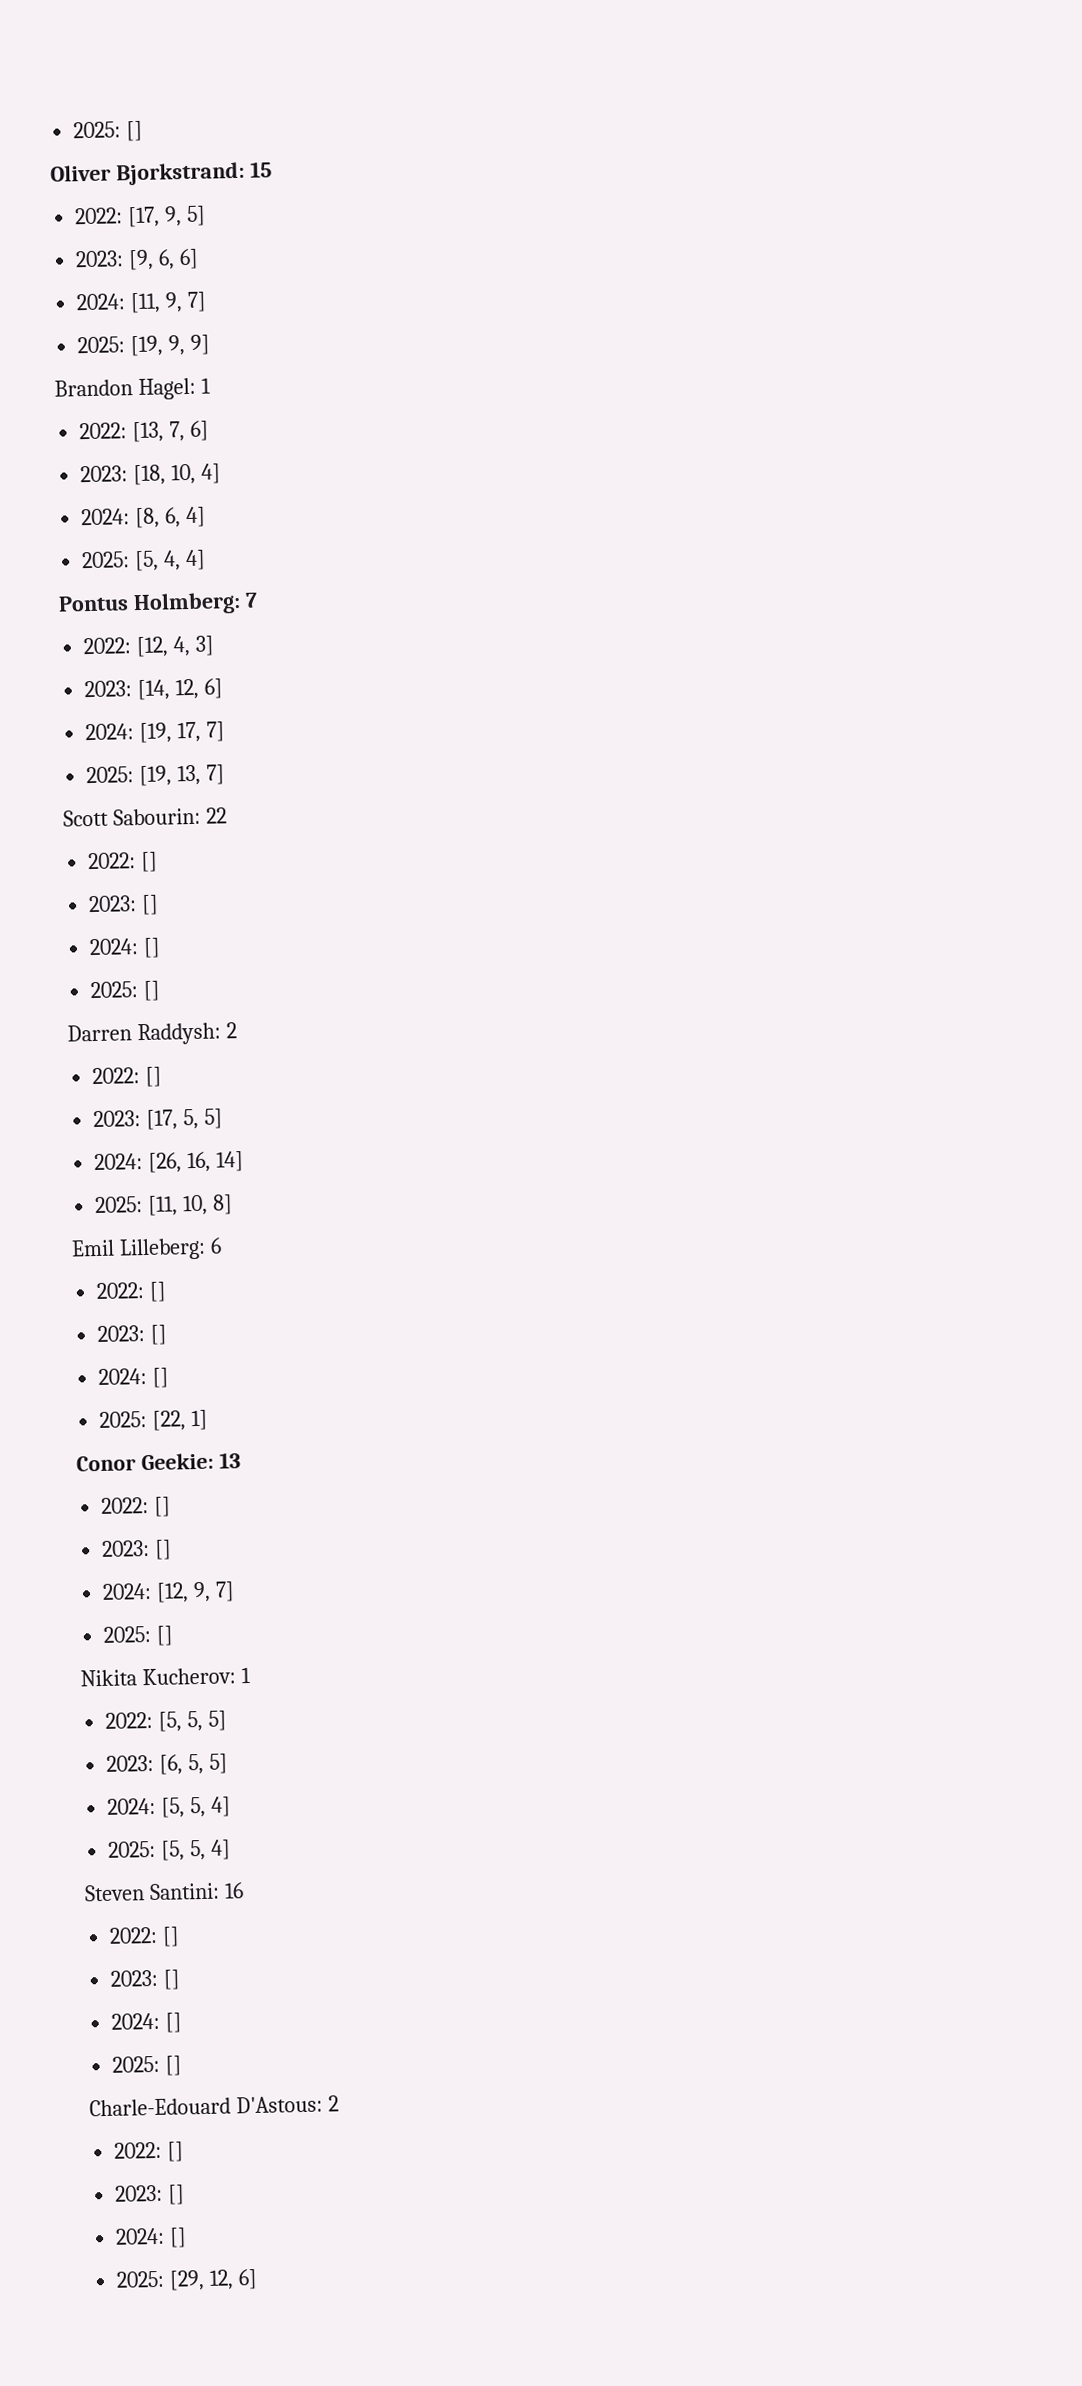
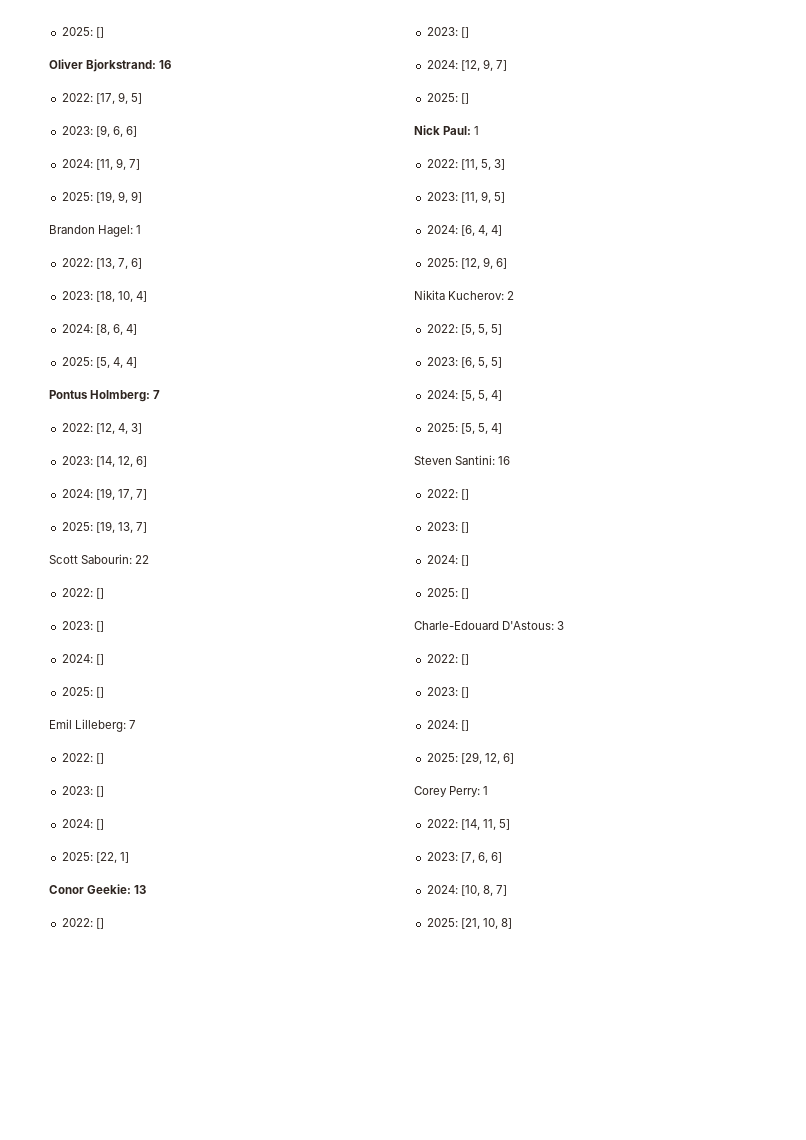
[249,161,272,178] 15 -> [159,60,172,69] 16
[67,1022,237,1046] [92,1066,163,1087] [93,1108,224,1130] [94,1151,245,1173] [94,1194,234,1216] // Darren Raddysh: 2 // 2022: [] // 2023: [17, 5, 5] // 2024: [26, 16, 14] // 2025: [11, 10, 8] -> (104, 692) none
[209,1237,222,1254] 6 -> [129,720,137,729] 7
(175, 1635) none -> [414,125,480,135] [426,159,505,170] [426,191,505,203] [426,225,502,236] [426,257,507,269] // Nick Paul: 1 // 2022: [11, 5, 3] // 2023: [11, 9, 5] // 2024: [6, 4, 4] // 2025: [12, 9, 6]
[240,1666,251,1684] 1 -> [507,291,515,300] 2
[327,2095,339,2112] 2 -> [557,621,565,630] 3
(259, 2279) none -> [414,786,489,797] [426,819,510,830] [426,852,502,863] [426,885,507,896] [426,918,512,929] // Corey Perry: 1 // 2022: [14, 11, 5] // 2023: [7, 6, 6] // 2024: [10, 8, 7] // 2025: [21, 10, 8]

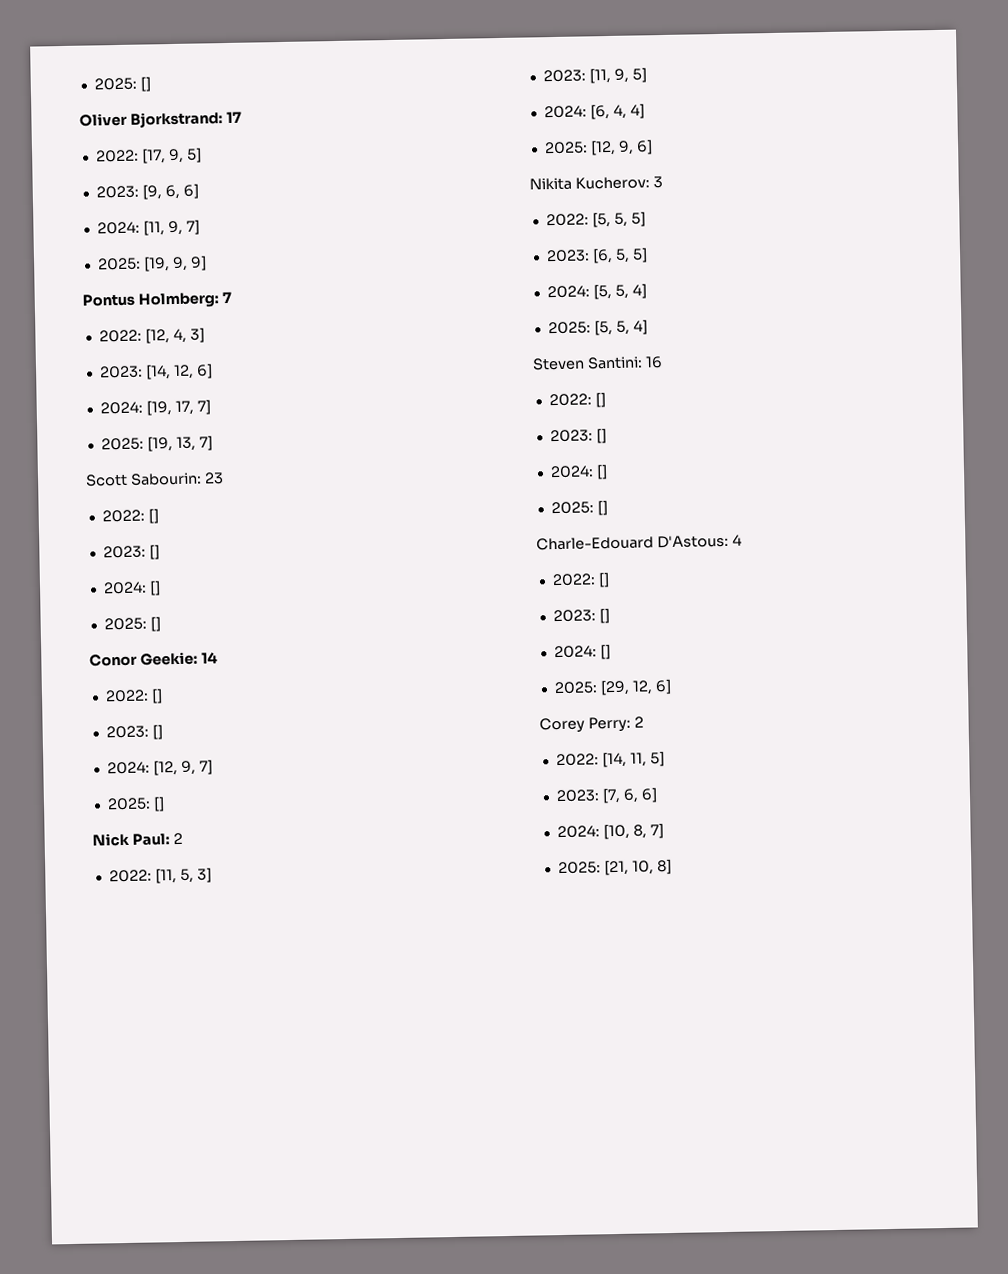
[159,60,172,69] 16 -> [225,111,242,124] 17
[49,225,142,237] [61,258,142,269] [61,291,147,302] [61,324,137,335] [61,357,137,368] // Brandon Hagel: 1 // 2022: [13, 7, 6] // 2023: [18, 10, 4] // 2024: [8, 6, 4] // 2025: [5, 4, 4] -> (207, 263) none
[135,555,150,564] [61,588,104,599] [61,621,104,632] [61,654,104,665] [61,687,104,698] [49,719,137,732] [61,753,104,764] [61,786,104,797] [61,819,104,830] [61,852,129,863] 22 // 2022: [] // 2023: [] // 2024: [] // 2025: [] // Emil Lilleberg: 7 // 2022: [] // 2023: [] // 2024: [] // 2025: [22, 1] -> [203,472,224,485] [101,508,159,524] [102,544,160,560] [102,580,161,596] [103,616,161,632] 23 // 2022: [] // 2023: [] // 2024: [] // 2025: []
[134,885,147,894] 13 -> [200,652,218,664] 14
[474,126,480,135] 1 -> [172,832,183,845] 2
[507,291,515,300] 2 -> [652,176,663,189] 3
[557,621,565,630] 3 -> [731,534,742,546] 4
[483,786,489,795] 1 -> [633,716,644,728] 2

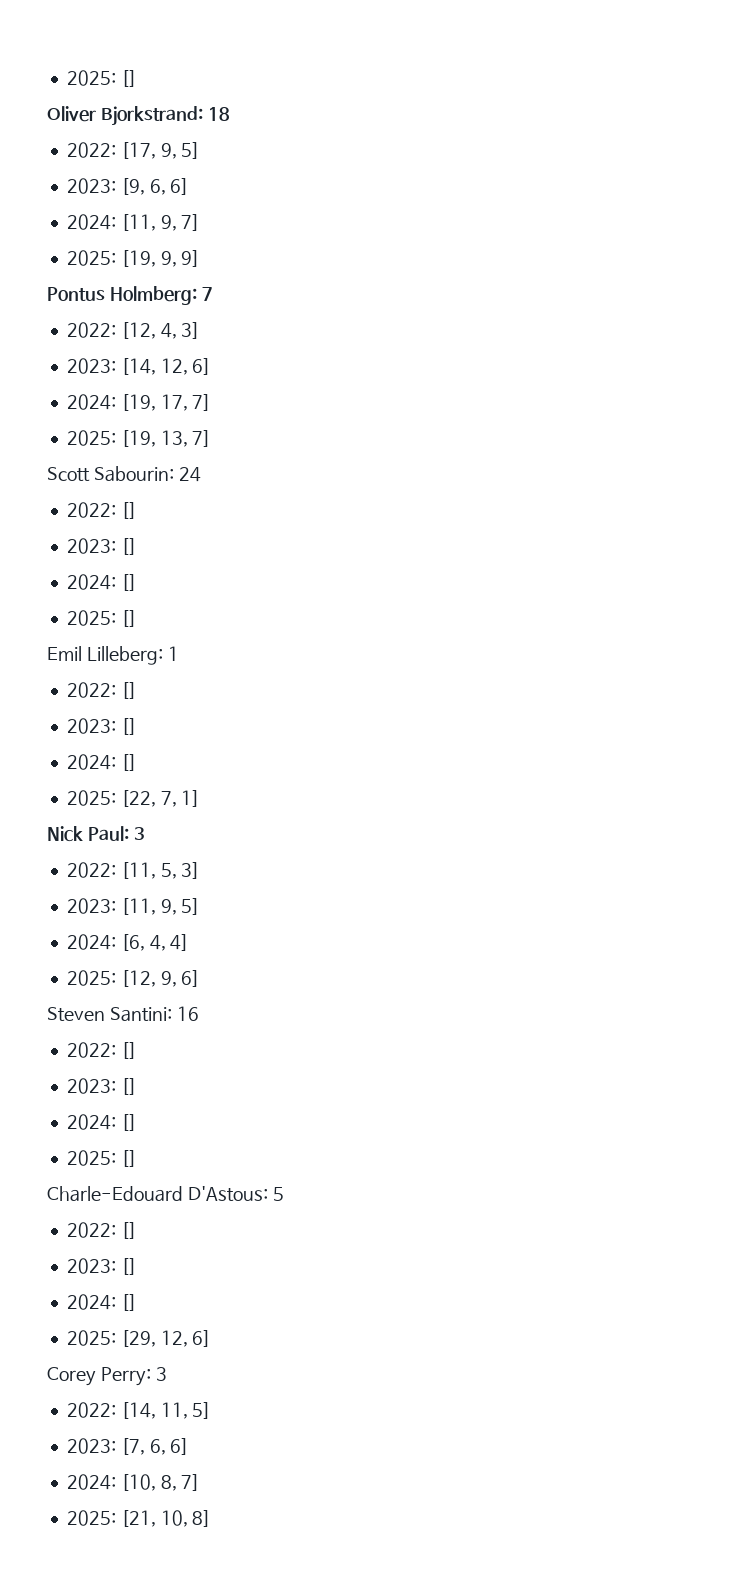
[225,111,242,124] 17 -> [207,107,230,121] 18
[203,472,224,485] [101,508,159,524] [102,544,160,560] [102,580,161,596] [103,616,161,632] [89,651,218,667] [104,688,163,704] [105,724,163,740] [106,759,213,776] [106,796,165,812] 23 // 2022: [] // 2023: [] // 2024: [] // 2025: [] // Conor Geekie: 14 // 2022: [] // 2023: [] // 2024: [12, 9, 7] // 2025: [] -> [178,467,201,482] [66,502,137,519] [66,538,137,555] [66,574,137,591] [66,610,137,627] [47,646,179,665] [66,682,137,699] [66,718,137,735] [66,754,137,771] [66,790,201,807] 24 // 2022: [] // 2023: [] // 2024: [] // 2025: [] // Emil Lilleberg: 1 // 2022: [] // 2023: [] // 2024: [] // 2025: [22, 7, 1]
[172,832,183,845] 2 -> [133,827,145,840] 3
[529,176,663,191] [545,211,646,228] [545,247,648,264] [546,283,647,300] [547,319,648,336] // Nikita Kucherov: 3 // 2022: [5, 5, 5] // 2023: [6, 5, 5] // 2024: [5, 5, 4] // 2025: [5, 5, 4] -> (201, 978) none
[731,534,742,546] 4 -> [272,1187,284,1201] 5
[633,716,644,728] 2 -> [155,1367,167,1381] 3

